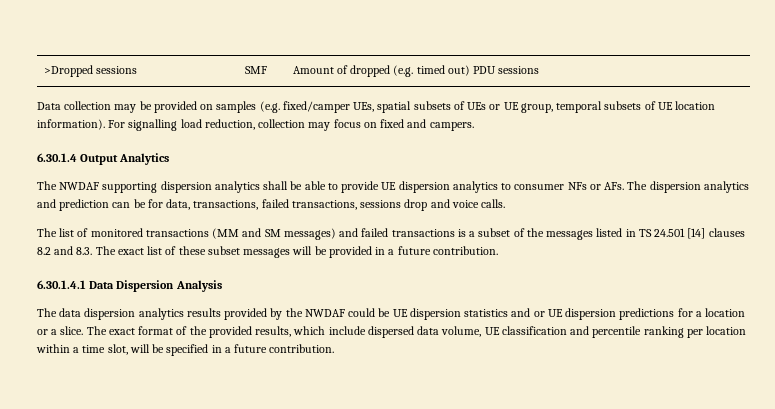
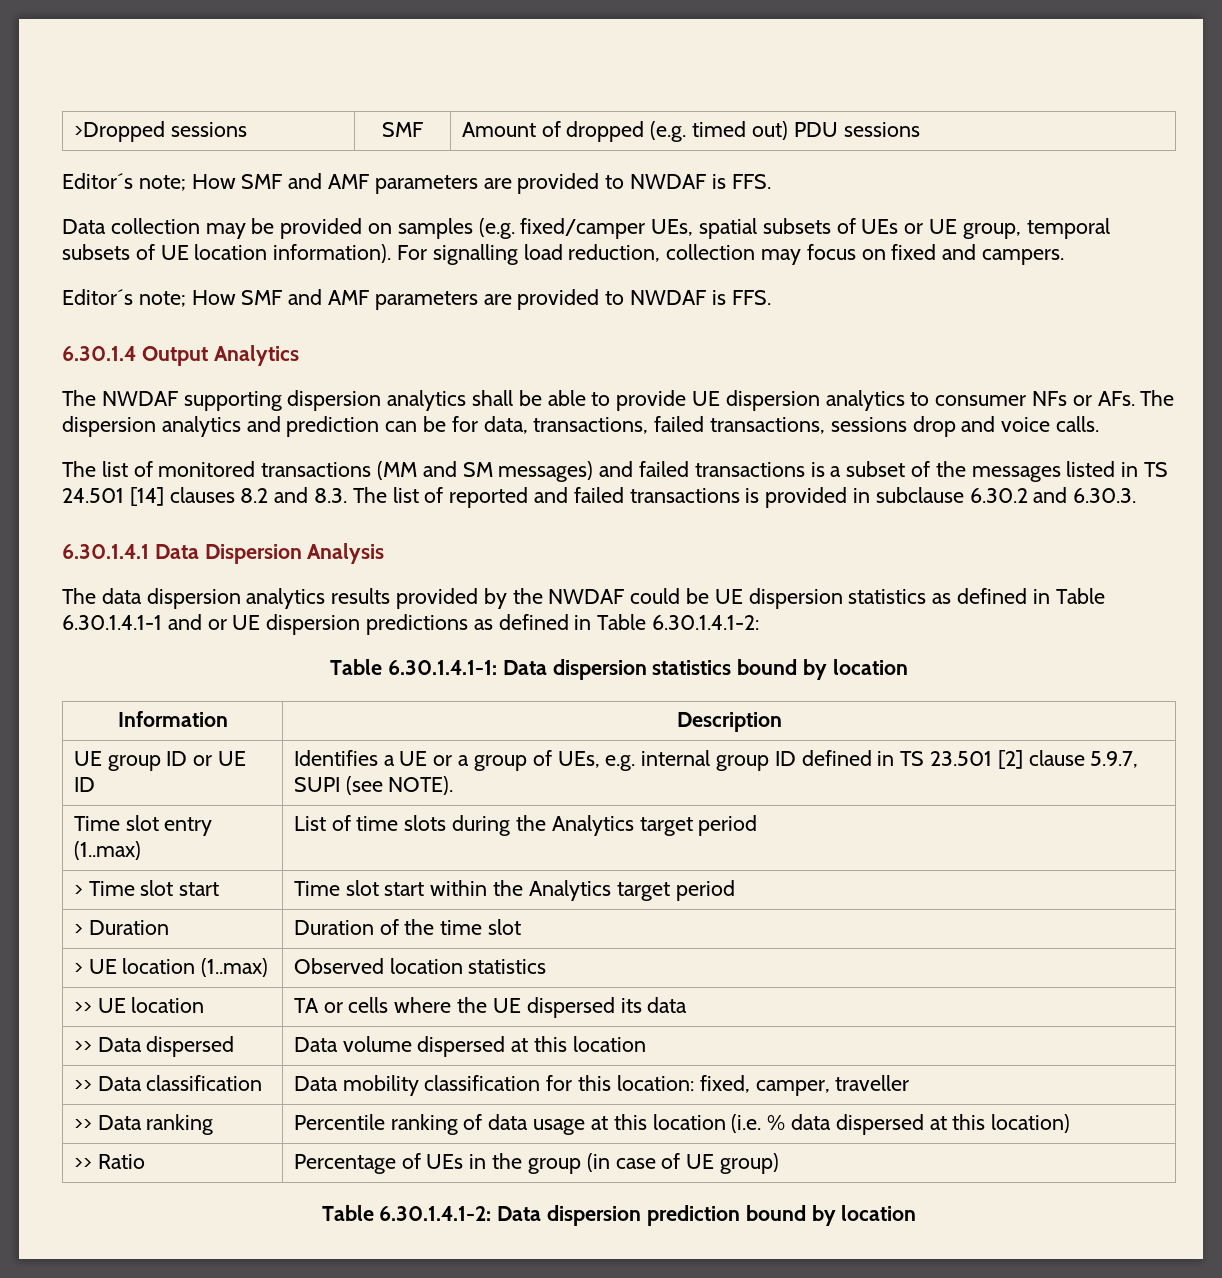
(540, 70) none -> [62,173,771,194] // Editor´s note; How SMF and AMF parameters are provided to NWDAF is FFS.
(474, 126) none -> [62,289,771,310] // Editor´s note; How SMF and AMF parameters are provided to NWDAF is FFS.
[117,246,498,258] exact list of these subset messages will be provided in a future contribution. -> [392,487,1137,508] list of reported and failed transactions is provided in subclause 6.30.2 and 6.30.3.
(509, 313) none -> [932,588,1105,604] [62,615,162,630] as defined in Table 6.30.1.4.1-1
[677,308,746,317] [37,326,747,338] [36,344,335,356] for a location or a slice. The exact format of the provided results, which include dispersed data volume, UE classification and percentile ranking per location within a time slot, will be specified in a future contribution. -> [473,614,760,630] [330,659,908,680] [117,711,228,727] [676,712,782,732] [73,751,247,771] [73,777,95,792] [293,750,1139,771] [293,776,454,795] [73,815,213,836] [73,841,141,860] [293,815,758,836] [73,880,220,896] [293,880,735,901] [73,920,169,935] [293,919,522,935] [73,958,269,977] [293,958,547,974] [73,997,205,1013] [293,997,688,1018] [73,1036,235,1057] [293,1036,646,1057] [73,1075,263,1091] [293,1075,910,1096] [73,1114,214,1135] [293,1114,1071,1135] [73,1154,145,1169] [293,1153,779,1174] [321,1205,917,1226] as defined in Table 6.30.1.4.1-2: // Table 6.30.1.4.1-1: Data dispersion statistics bound by location // Information | Description // UE group ID or UE ID | Identifies a UE or a group of UEs, e.g. internal group ID defined in TS 23.501 [2] clause 5.9.7, SUPI (see NOTE). // Time slot entry (1..max) | List of time slots during the Analytics target period // > Time slot start | Time slot start within the Analytics target period // > Duration | Duration of the time slot // > UE location (1..max) | Observed location statistics // >> UE location | TA or cells where the UE dispersed its data // >> Data dispersed | Data volume dispersed at this location // >> Data classification | Data mobility classification for this location: fixed, camper, traveller // >> Data ranking | Percentile ranking of data usage at this location (i.e. % data dispersed at this location) // >> Ratio | Percentage of UEs in the group (in case of UE group) // Table 6.30.1.4.1-2: Data dispersion prediction bound by location

